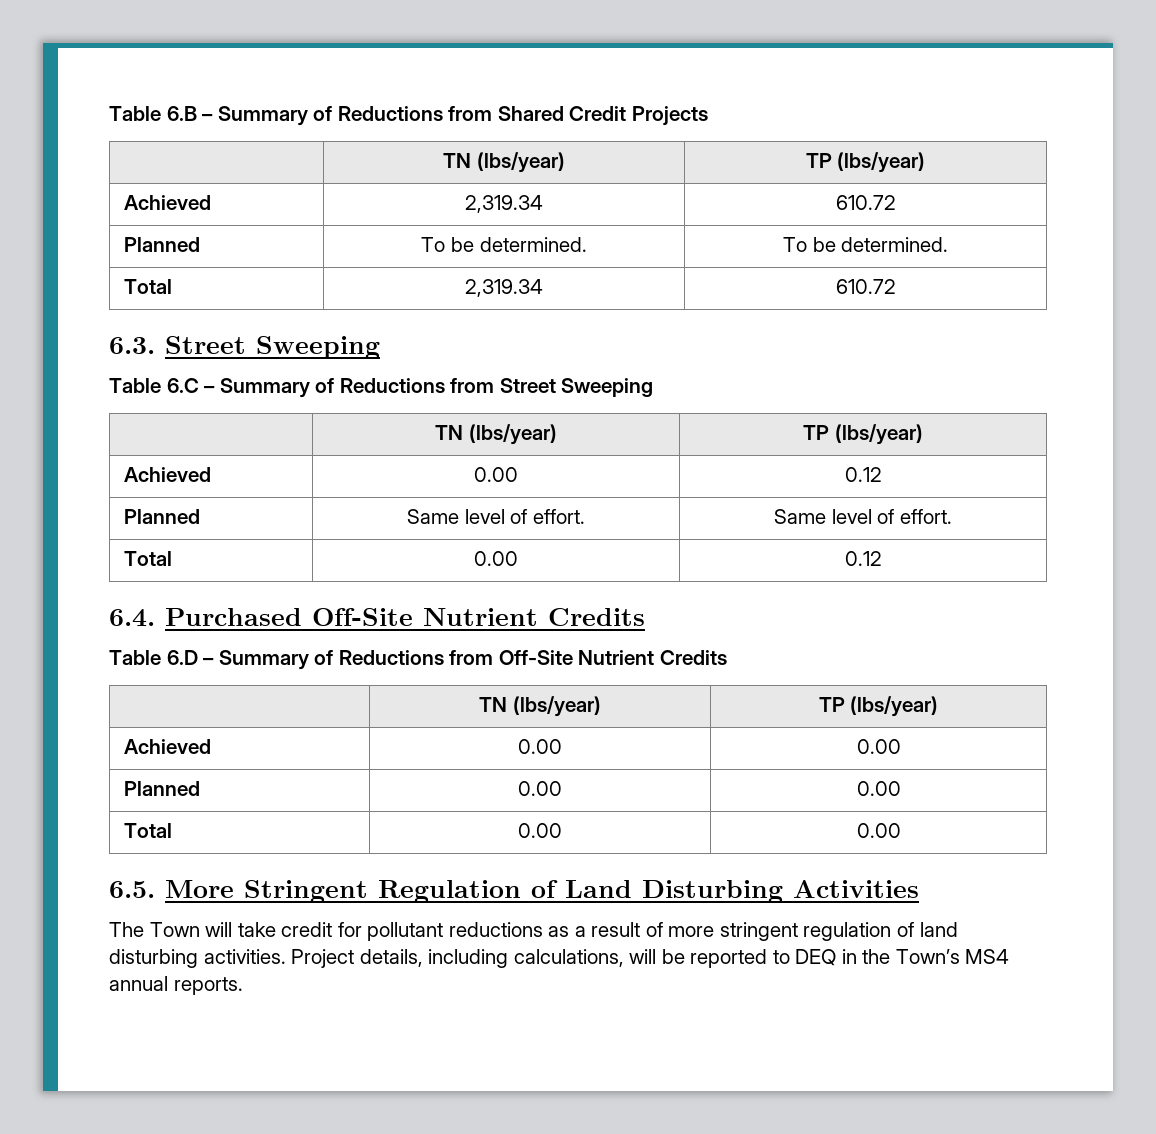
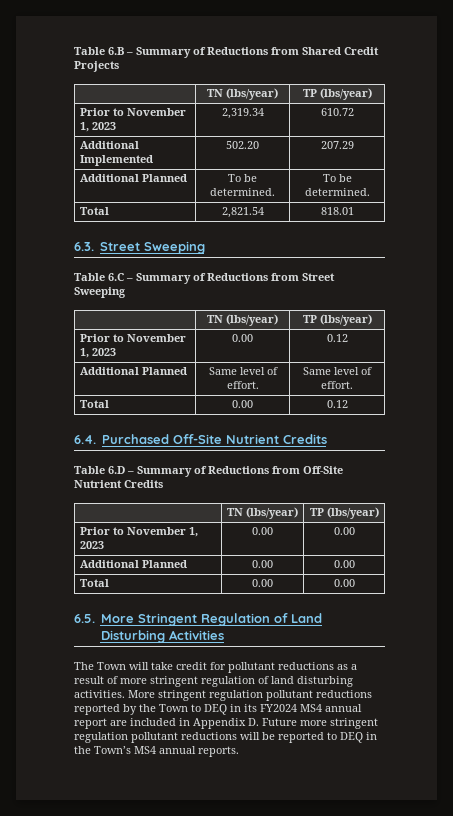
[124,195,212,210] [465,195,543,213] [835,195,896,210] Achieved | 2,319.34 | 610.72 // -> [79,108,186,116] [79,122,116,132] [221,108,264,119] [320,108,354,116] [79,141,139,149] [79,155,153,166] [226,141,259,149] [320,141,354,149] [79,174,139,182] Prior to November 1, 2023 | 2,319.34 | 610.72 // Additional Implemented | 502.20 | 207.29 // Additional
[465,279,543,297] [835,279,896,294] 2,319.34 | 610.72 -> [221,207,264,218] [320,207,354,215] 2,821.54 | 818.01
[124,467,212,482] [474,467,518,482] [844,467,882,482] Achieved | 0.00 | 0.12 // -> [79,334,186,342] [79,348,116,358] [232,334,253,342] [326,334,348,342] [79,367,139,375] Prior to November 1, 2023 | 0.00 | 0.12 // Additional
[124,739,212,754] [518,739,562,754] [856,739,901,754] Achieved | 0.00 | 0.00 // -> [79,527,198,537] [79,541,104,549] [252,527,273,535] [333,527,355,535] [79,560,139,568] Prior to November 1, 2023 | 0.00 | 0.00 // Additional
[291,949,624,968] Project details, including calculations, -> [128,690,372,701] [74,704,362,715] [74,718,378,729] [74,732,237,743] More stringent regulation pollutant reductions reported by the Town to DEQ in its FY2024 MS4 annual report are included in Appendix D. Future more stringent regulation pollutant reductions

